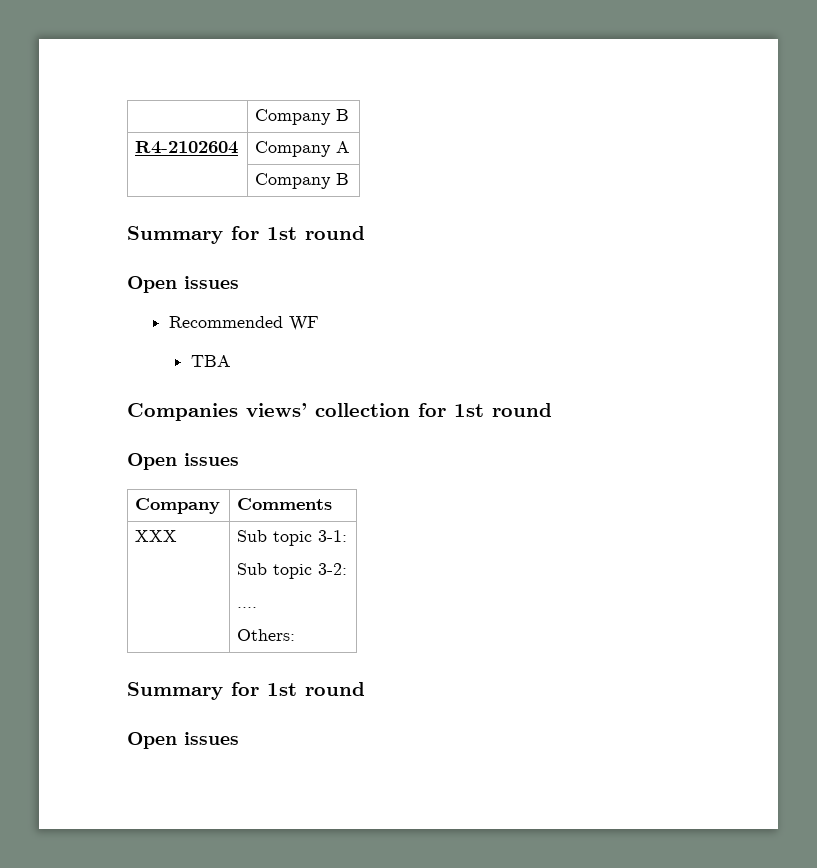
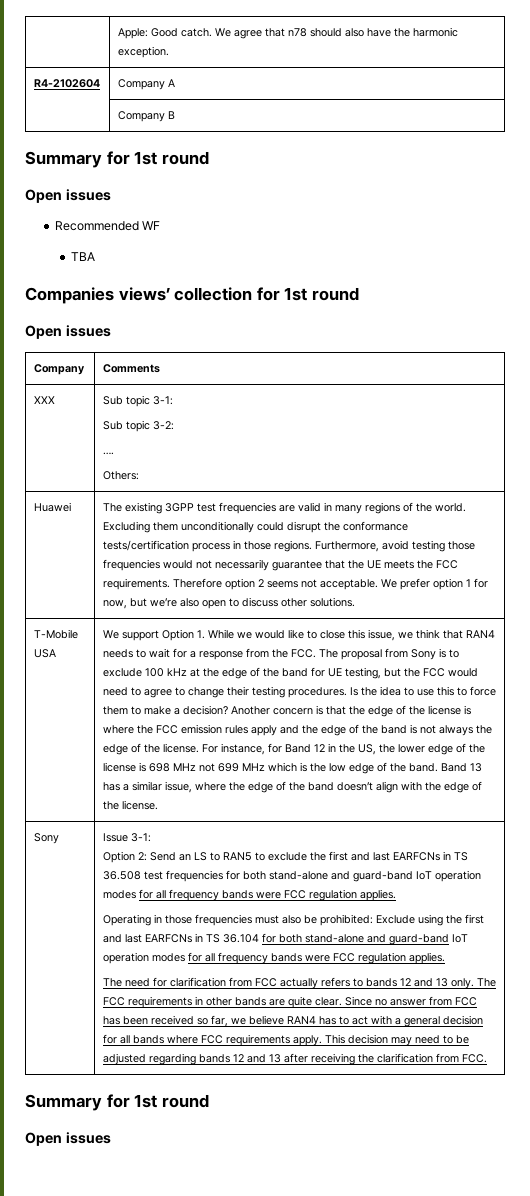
[255,109,350,125] | Company B -> [117,27,458,39] [117,46,169,58] | Apple: Good catch. We agree that n78 should also have the harmonic exception.
(296, 635) none -> [33,502,71,512] [102,502,466,514] [102,521,408,533] [102,540,475,552] [102,559,458,571] [102,578,488,590] [102,597,355,609] [33,629,78,639] [33,649,56,658] [102,629,495,641] [102,648,459,660] [102,667,478,679] [102,686,496,698] [102,705,471,717] [102,724,492,736] [102,743,485,755] [102,762,482,774] [102,781,482,793] [102,800,158,810] [33,833,59,844] [102,833,151,842] [102,851,468,863] [102,870,481,882] [102,889,396,901] [102,914,484,926] [102,933,468,945] [102,952,445,964] [102,977,496,989] [102,996,477,1008] [102,1015,483,1027] [102,1034,469,1046] [102,1053,487,1065] // Huawei | The existing 3GPP test frequencies are valid in many regions of the world. Excluding them unconditionally could disrupt the conformance tests/certification process in those regions. Furthermore, avoid testing those frequencies would not necessarily guarantee that the UE meets the FCC requirements. Therefore option 2 seems not acceptable. We prefer option 1 for now, but we’re also open to discuss other solutions. // T-Mobile USA | We support Option 1. While we would like to close this issue, we think that RAN4 needs to wait for a response from the FCC. The proposal from Sony is to exclude 100 kHz at the edge of the band for UE testing, but the FCC would need to agree to change their testing procedures. Is the idea to use this to force them to make a decision? Another concern is that the edge of the license is where the FCC emission rules apply and the edge of the band is not always the edge of the license. For instance, for Band 12 in the US, the lower edge of the license is 698 MHz not 699 MHz which is the low edge of the band. Band 13 has a similar issue, where the edge of the band doesn’t align with the edge of the license. // Sony | Issue 3-1: // Option 2: Send an LS to RAN5 to exclude the first and last EARFCNs in TS 36.508 test frequencies for both stand-alone and guard-band IoT operation modes for all frequency bands were FCC regulation applies. // Operating in those frequencies must also be prohibited: Exclude using the first and last EARFCNs in TS 36.104 for both stand-alone and guard-band IoT operation modes for all frequency bands were FCC regulation applies. // The need for clarification from FCC actually refers to bands 12 and 13 only. The FCC requirements in other bands are quite clear. Since no answer from FCC has been received so far, we believe RAN4 has to act with a general decision for all bands where FCC requirements apply. This decision may need to be adjusted regarding bands 12 and 13 after receiving the clarification from FCC.

